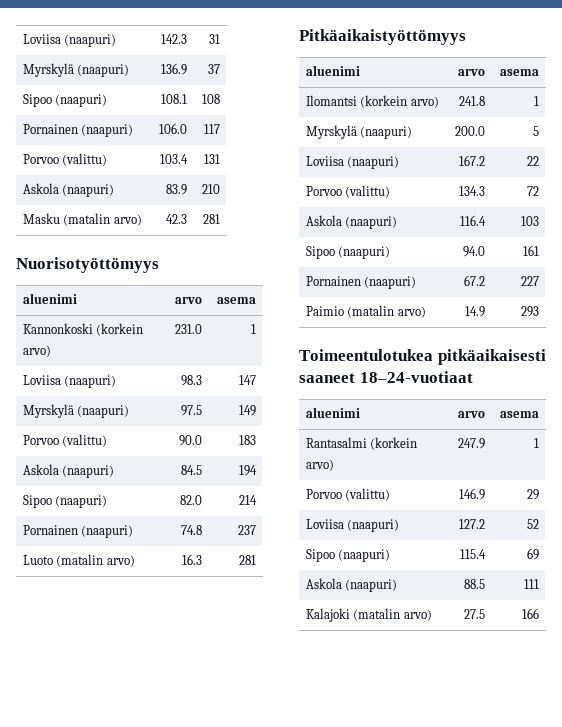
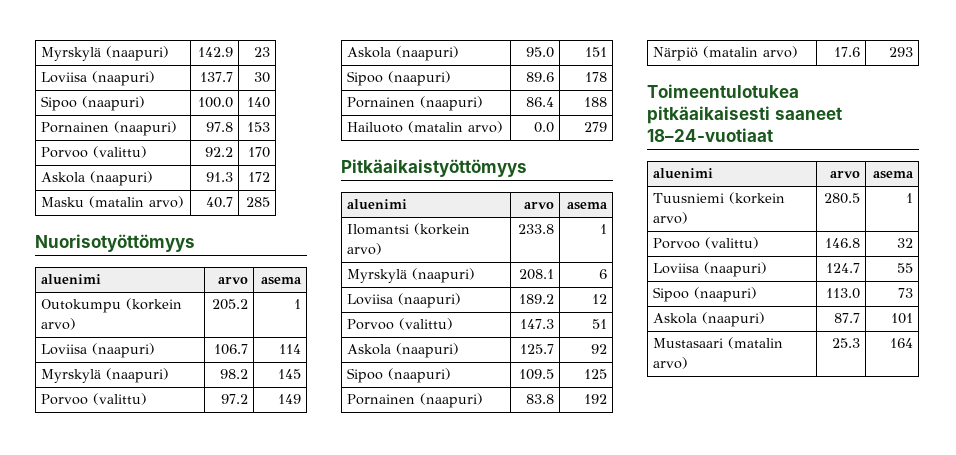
[22,34,117,47] [161,34,188,44] [209,34,221,44] [22,63,130,77] [161,63,188,75] [208,64,221,74] [22,94,108,107] [161,94,188,104] [202,94,221,104] [22,124,134,137] [159,123,188,134] [204,124,221,134] [22,153,108,166] [160,154,189,164] [204,154,221,164] [22,183,115,197] [166,184,188,195] [202,184,221,194] Loviisa (naapuri) | 142.3 | 31 // Myrskylä (naapuri) | 136.9 | 37 // Sipoo (naapuri) | 108.1 | 108 // Pornainen (naapuri) | 106.0 | 117 // Porvoo (valittu) | 103.4 | 131 // Askola (naapuri) | 83.9 | 210 -> [40,46,169,61] [198,47,234,57] [254,47,271,57] [40,71,155,86] [200,72,234,82] [254,72,271,83] [40,96,145,111] [198,97,234,108] [247,97,271,108] [40,121,177,136] [206,122,234,132] [247,122,271,132] [40,146,147,158] [205,147,234,157] [248,147,271,158] [40,171,153,186] [206,172,234,182] [248,172,271,182] Myrskylä (naapuri) | 142.9 | 23 // Loviisa (naapuri) | 137.7 | 30 // Sipoo (naapuri) | 100.0 | 140 // Pornainen (naapuri) | 97.8 | 153 // Porvoo (valittu) | 92.2 | 170 // Askola (naapuri) | 91.3 | 172
[166,214,188,224] [203,214,221,224] 42.3 | 281 -> [206,197,234,208] [246,197,271,207] 40.7 | 285
[22,323,144,336] [22,345,51,357] [175,324,203,334] Kannonkoski (korkein arvo) | 231.0 -> [40,298,182,313] [40,318,76,330] [212,299,249,310] Outokumpu (korkein arvo) | 205.2
[181,375,203,386] [239,375,257,385] [22,404,130,418] [181,405,203,416] [239,405,257,416] [22,434,108,447] [179,435,203,446] [239,435,257,445] [22,464,115,478] [181,465,203,475] [239,465,258,476] [22,495,108,508] [180,495,203,505] [239,495,258,505] [22,525,134,538] [181,525,203,535] [238,525,257,535] [22,554,135,567] [182,554,203,565] [239,555,257,565] 98.3 | 147 // Myrskylä (naapuri) | 97.5 | 149 // Porvoo (valittu) | 90.0 | 183 // Askola (naapuri) | 84.5 | 194 // Sipoo (naapuri) | 82.0 | 214 // Pornainen (naapuri) | 74.8 | 237 // Luoto (matalin arvo) | 16.3 | 281 -> [214,344,249,355] [279,344,302,354] [40,368,169,383] [220,369,249,379] [278,369,302,379] [40,393,147,405] [221,394,249,404] [278,394,302,404] [346,46,459,61] [526,47,555,58] [585,47,608,57] [346,71,451,86] [526,72,555,82] [585,72,608,82] [346,96,483,111] [526,97,555,107] [584,97,608,107] [346,121,503,133] [534,122,555,133] [584,122,608,132] 106.7 | 114 // Myrskylä (naapuri) | 98.2 | 145 // Porvoo (valittu) | 97.2 | 149 // Askola (naapuri) | 95.0 | 151 // Sipoo (naapuri) | 89.6 | 178 // Pornainen (naapuri) | 86.4 | 188 // Hailuoto (matalin arvo) | 0.0 | 279
[459,96,486,106] 241.8 -> [518,224,555,234] 233.8
[455,126,486,136] [533,126,540,136] [305,156,400,169] [459,155,486,166] [527,156,540,166] [305,185,391,198] [459,186,486,196] [527,186,540,196] [305,215,398,229] [460,215,487,226] [521,216,540,226] [305,246,391,259] [463,246,486,257] [523,245,540,256] [305,276,417,289] [464,275,486,286] [521,276,540,286] [305,305,426,318] [465,306,486,317] 200.0 | 5 // Loviisa (naapuri) | 167.2 | 22 // Porvoo (valittu) | 134.3 | 72 // Askola (naapuri) | 116.4 | 103 // Sipoo (naapuri) | 94.0 | 161 // Pornainen (naapuri) | 67.2 | 227 // Paimio (matalin arvo) | 14.9 -> [519,269,555,280] [599,269,608,279] [346,293,461,308] [519,294,555,304] [592,294,608,304] [346,318,453,330] [520,319,555,329] [592,319,608,329] [346,343,459,358] [520,344,555,354] [591,344,608,354] [346,368,451,383] [519,369,555,380] [584,369,608,379] [346,393,483,408] [526,394,555,404] [584,394,608,404] [652,46,798,61] [834,47,861,57] 208.1 | 6 // Loviisa (naapuri) | 189.2 | 12 // Porvoo (valittu) | 147.3 | 51 // Askola (naapuri) | 125.7 | 92 // Sipoo (naapuri) | 109.5 | 125 // Pornainen (naapuri) | 83.8 | 192 // Närpiö (matalin arvo) | 17.6
[305,437,418,450] [305,459,334,471] [458,438,486,449] Rantasalmi (korkein arvo) | 247.9 -> [652,192,785,204] [652,212,688,224] [824,193,861,204] Tuusniemi (korkein arvo) | 280.5
[459,488,486,500] [527,489,540,500] [305,519,400,532] [459,519,486,529] [527,519,540,529] [305,549,391,562] [460,549,487,559] [527,548,540,560] [305,578,398,592] [464,579,486,589] [524,579,540,589] [305,608,432,622] [464,609,486,619] [522,608,540,619] 146.9 | 29 // Loviisa (naapuri) | 127.2 | 52 // Sipoo (naapuri) | 115.4 | 69 // Askola (naapuri) | 88.5 | 111 // Kalajoki (matalin arvo) | 27.5 | 166 -> [825,238,861,248] [897,238,914,248] [652,262,767,277] [826,263,861,273] [897,263,914,273] [652,287,757,302] [826,288,861,299] [898,288,914,298] [652,312,765,327] [834,313,861,323] [891,313,914,324] [652,337,783,349] [652,357,688,369] [832,338,861,348] [890,338,914,348] 146.8 | 32 // Loviisa (naapuri) | 124.7 | 55 // Sipoo (naapuri) | 113.0 | 73 // Askola (naapuri) | 87.7 | 101 // Mustasaari (matalin arvo) | 25.3 | 164

